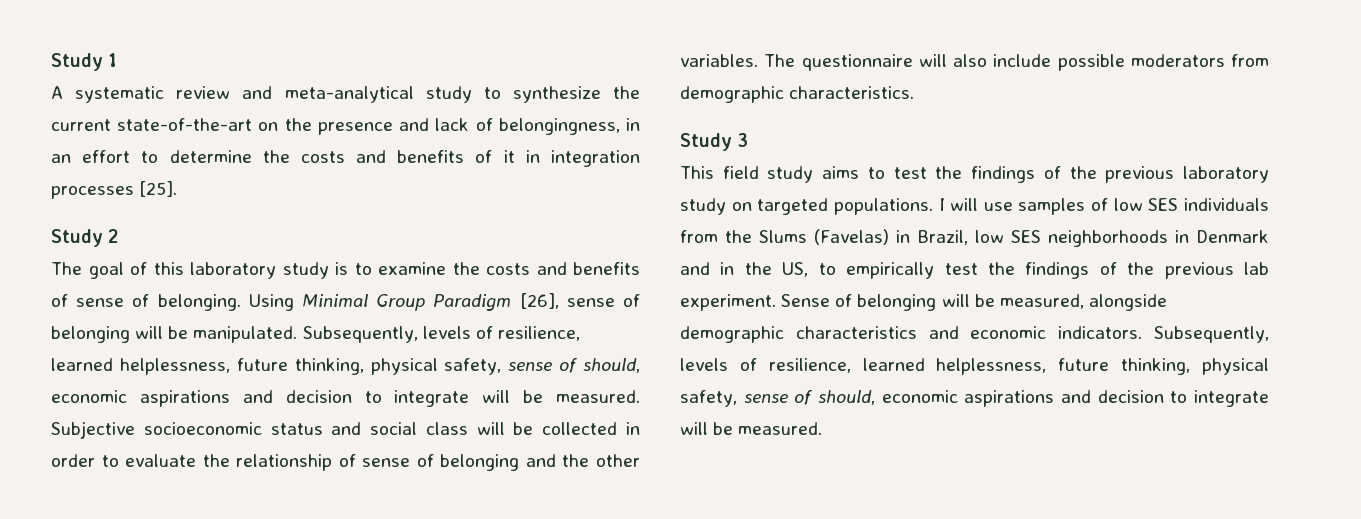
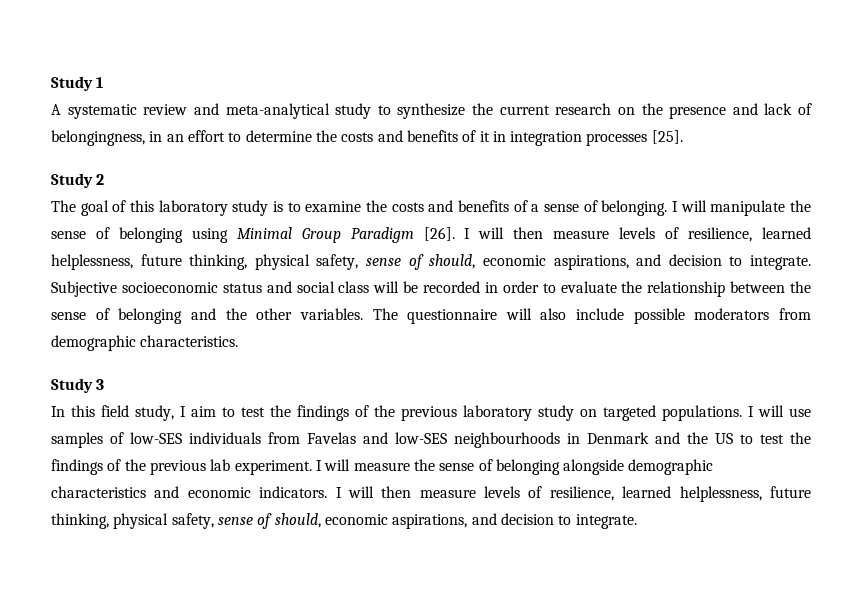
[117,118,253,131] state-of-the-art -> [555,103,612,115] research
(68, 300) none -> [531,204,540,212] a
[248,293,641,311] [51,326,418,343] Using Minimal Group Paradigm [26], sense of belonging will be manipulated. Subsequently, -> [672,200,811,216] [51,227,610,243] I will manipulate the sense of belonging using Minimal Group Paradigm [26]. I will then measure
[139,390,640,407] aspirations and decision to integrate will be measured. -> [553,254,812,270] aspirations, and decision to integrate.
[542,422,618,435] collected -> [423,281,480,293] recorded
[338,454,356,467] of -> [730,281,811,293] between the
[680,166,860,183] This field study aims -> [51,405,216,421] In this field study, I aim
[1113,198,1269,211] [680,229,1269,247] [680,262,935,279] low SES individuals from the Slums (Favelas) in Brazil, low SES neighborhoods in Denmark and in the US, to empirically -> [130,432,753,448] low-SES individuals from Favelas and low-SES neighbourhoods in Denmark and the US to
[781,294,1084,311] Sense of belonging will be measured, -> [315,459,560,475] I will measure the sense of belonging
[1154,326,1269,343] Subsequently, -> [335,486,476,498] I will then measure
[964,390,1269,407] [680,422,823,435] aspirations and decision to integrate will be measured. -> [392,513,637,529] aspirations, and decision to integrate.

